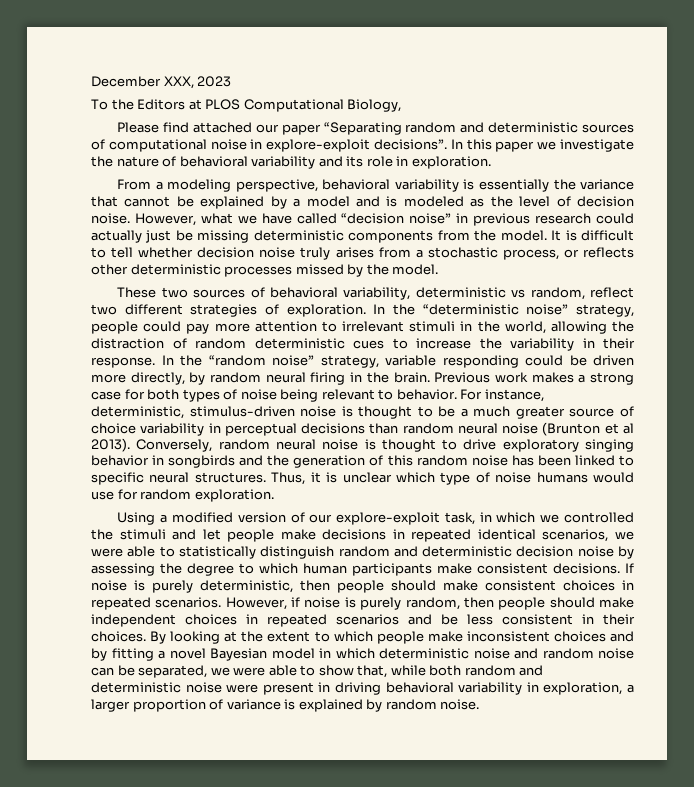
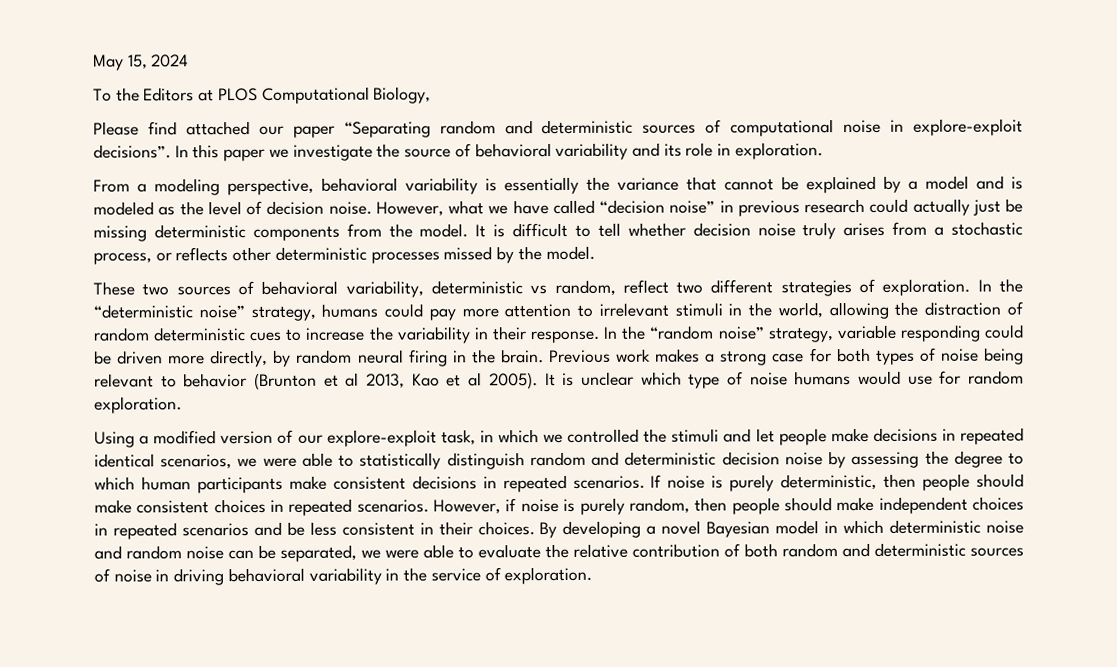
[91,76,232,89] December XXX, 2023 -> [93,54,190,71] May 15, 2024
[116,156,159,167] nature -> [404,148,452,158] source
[91,321,138,334] people -> [321,303,379,318] humans
[396,389,544,402] [91,406,634,419] [91,422,634,436] [91,438,635,452] [91,455,635,468] [91,472,321,485] behavior. For instance, deterministic, stimulus-driven noise is thought to be a much greater source of choice variability in perceptual decisions than random neural noise (Brunton et al 2013). Conversely, random neural noise is thought to drive exploratory singing behavior in songbirds and the generation of this random noise has been linked to specific neural structures. Thus, it -> [183,372,556,391] behavior (Brunton et al 2013, Kao et al 2005). It
[553,563,620,574] decisions. -> [411,474,645,493] decisions in repeated scenarios.
[170,631,634,644] [91,648,154,661] looking at the extent to which people make inconsistent choices and by fitting -> [562,520,642,538] developing
[318,665,426,678] show that, while -> [478,543,740,559] evaluate the relative contribution of
[185,682,314,695] noise were present -> [970,547,1024,557] [94,568,152,583] sources of noise
[543,682,635,695] [91,699,480,712] exploration, a larger proportion of variance is explained by random noise. -> [403,566,593,585] the service of exploration.

